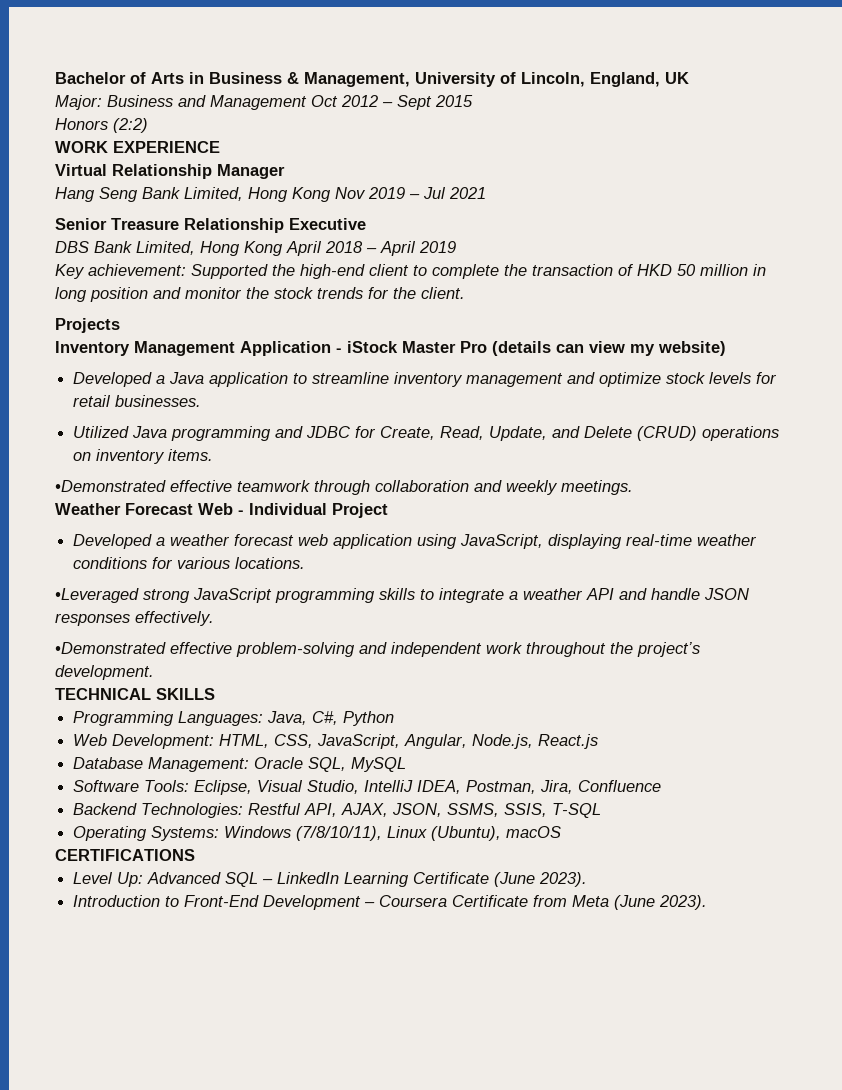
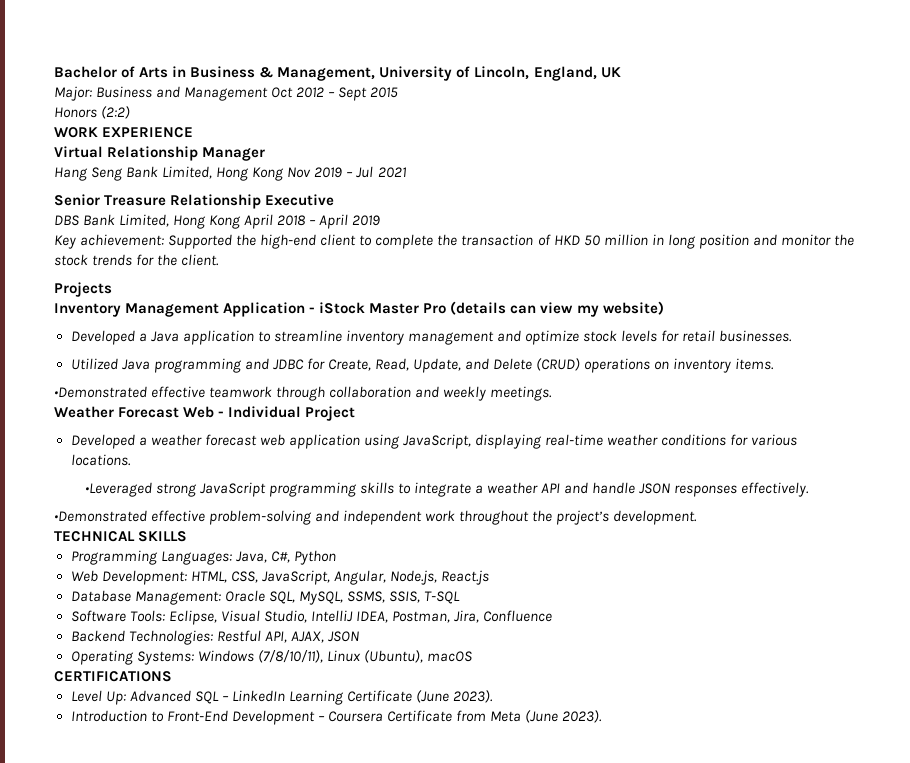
[351,757,407,772] MySQL -> [298,591,460,605] MySQL, SSMS, SSIS, T-SQL
[392,803,602,818] JSON, SSMS, SSIS, T-SQL -> [327,631,359,642] JSON

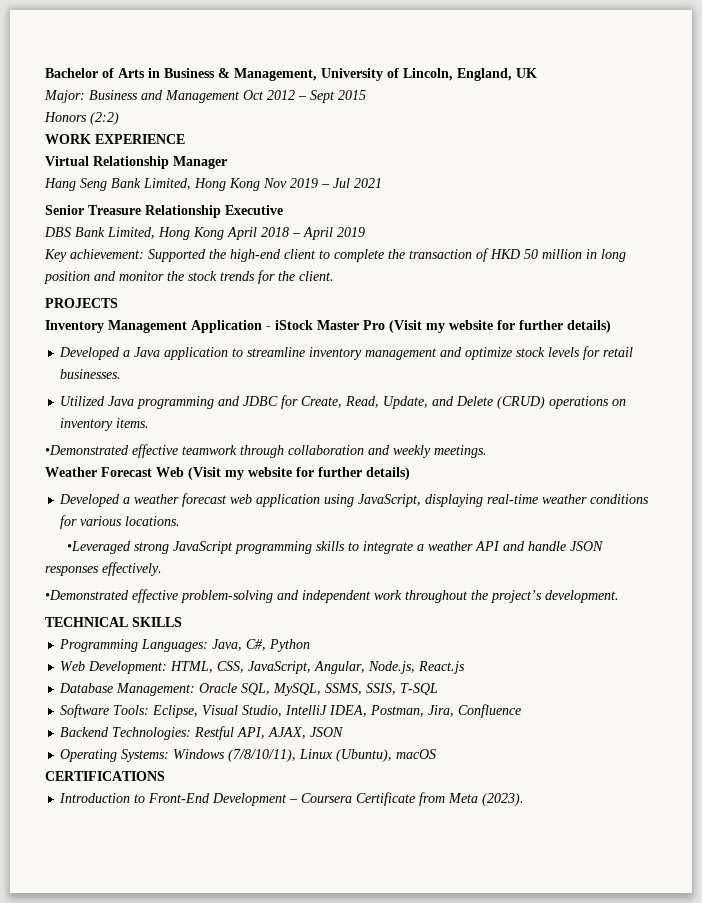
[54,282,112,297] Projects -> [45,298,118,308] PROJECTS
[450,301,664,317] (details can view my website) -> [389,320,611,333] (Visit my website for further details)
[218,406,356,421] - Individual Project -> [188,467,410,480] (Visit my website for further details)
[70,690,493,705] // Level Up: Advanced SQL – LinkedIn Learning Certificate (June 2023). -> (165, 776) none
[524,710,602,723] (June 2023). -> [482,793,525,806] (2023).

